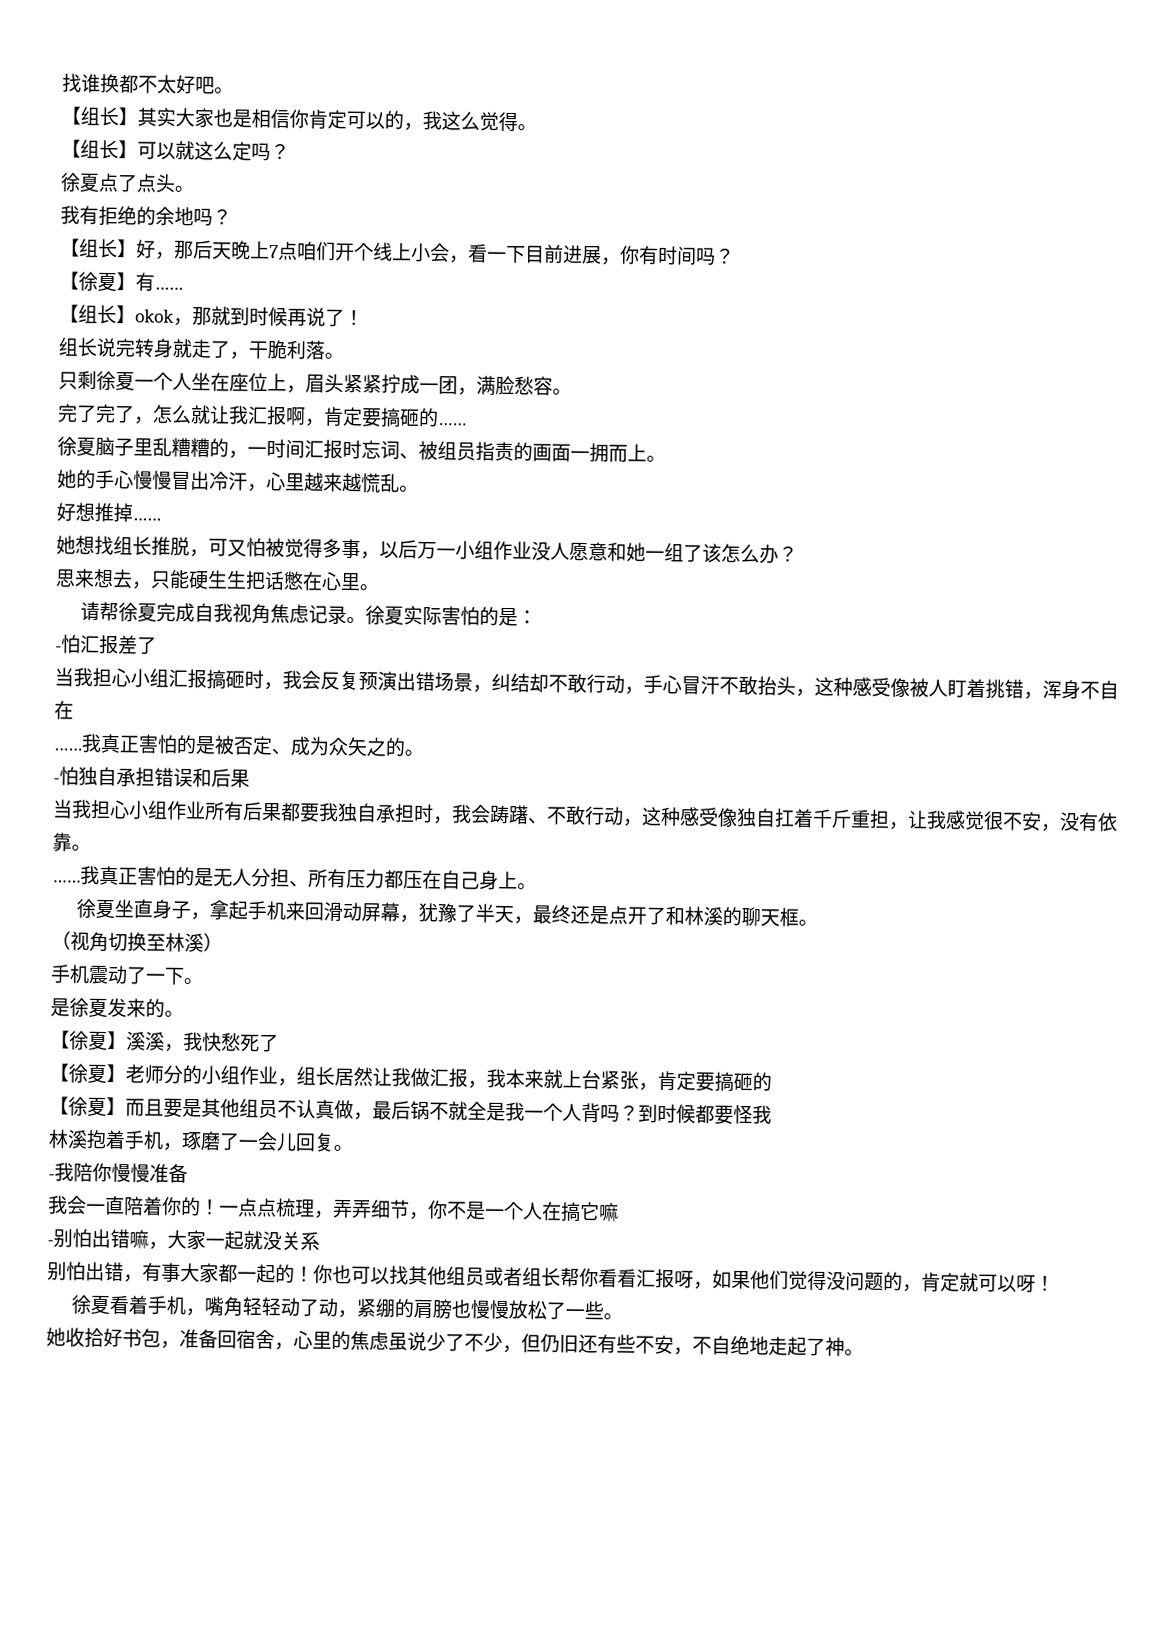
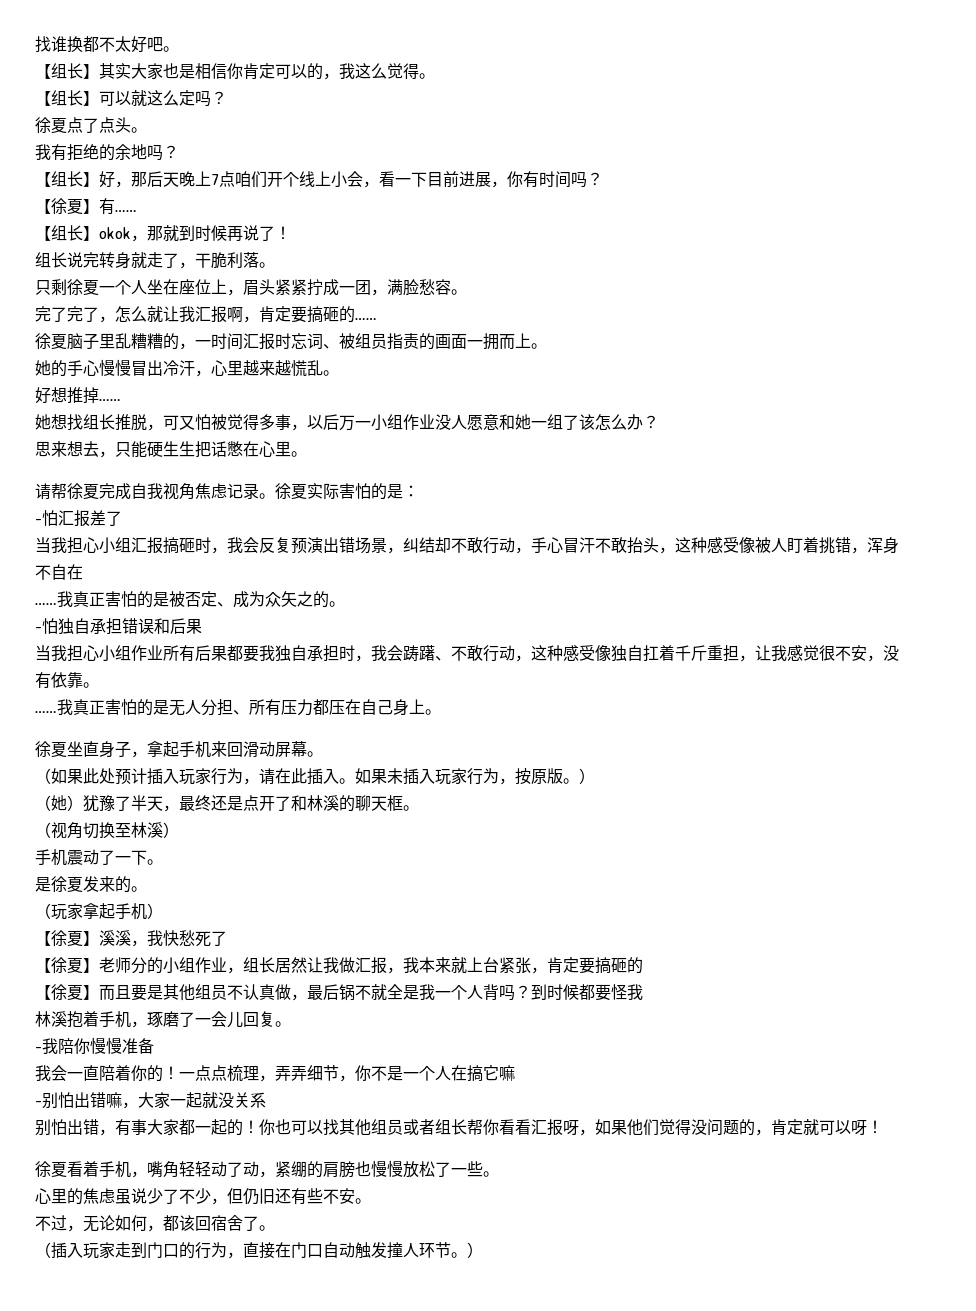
[399,914,420,923] ， -> [307,751,323,757] [35,768,595,785] [35,795,83,811] 。 // （如果此处预计插入玩家行为，请在此插入。如果未插入玩家行为，按原版。） // （她）
(184, 1013) none -> [35,903,163,920] // （玩家拿起手机）
[46,1327,294,1351] 她收拾好书包，准备回宿舍， -> (499, 1174) none
[673,1335,864,1357] ，不自绝地走起了神。 -> [355,1198,371,1204] [35,1215,275,1232] [35,1242,483,1259] 。 // 不过，无论如何，都该回宿舍了。 // （插入玩家走到门口的行为，直接在门口自动触发撞人环节。）

